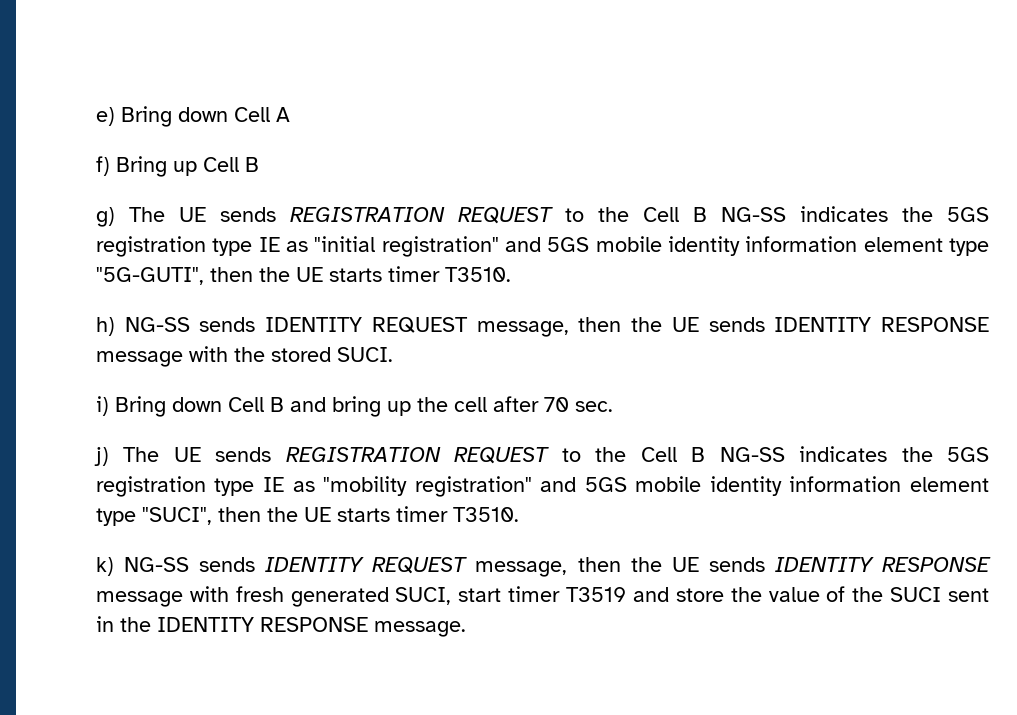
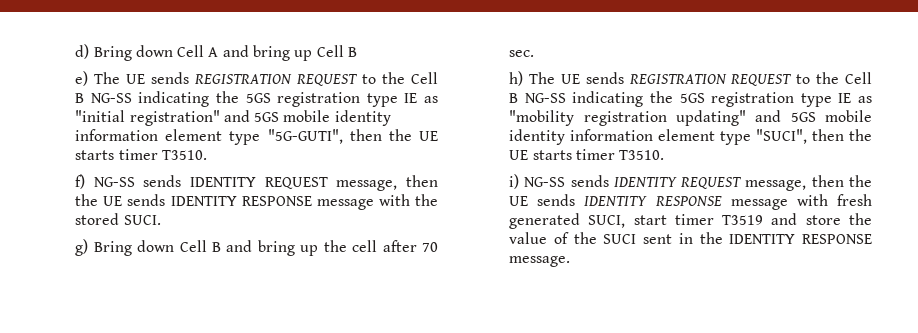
[95,107,115,126] e) -> [75,44,90,59] d)
[95,156,167,177] // f) Bring -> [222,45,291,61] and bring
[95,207,115,227] g) -> [75,71,89,86] e)
[799,206,888,222] indicates -> [138,91,210,107] indicating
[95,317,115,336] h) -> [75,174,86,189] f)
[95,396,109,416] i) -> [75,239,89,256] g)
[93,447,109,466] j) -> [509,71,524,86] h)
[799,446,888,462] indicates -> [572,91,644,107] indicating
[414,476,532,497] registration" -> [583,110,746,126] registration updating"
[95,557,114,576] k) -> [509,174,520,189] i)

